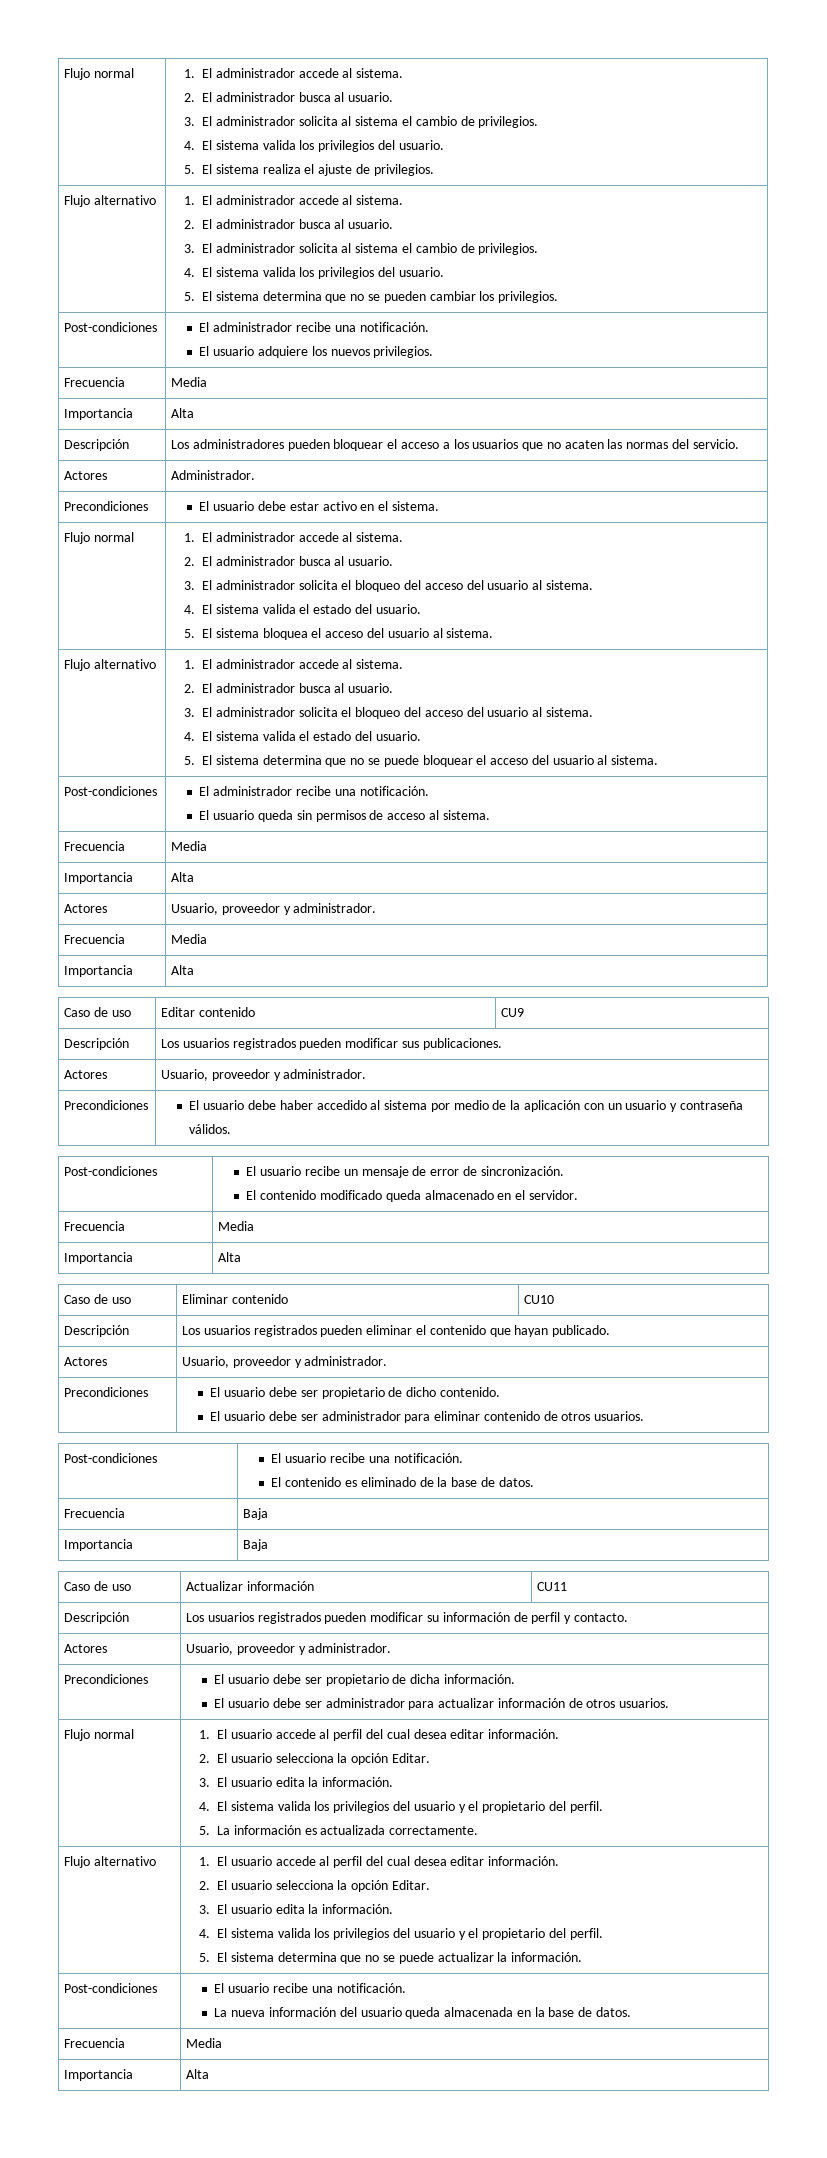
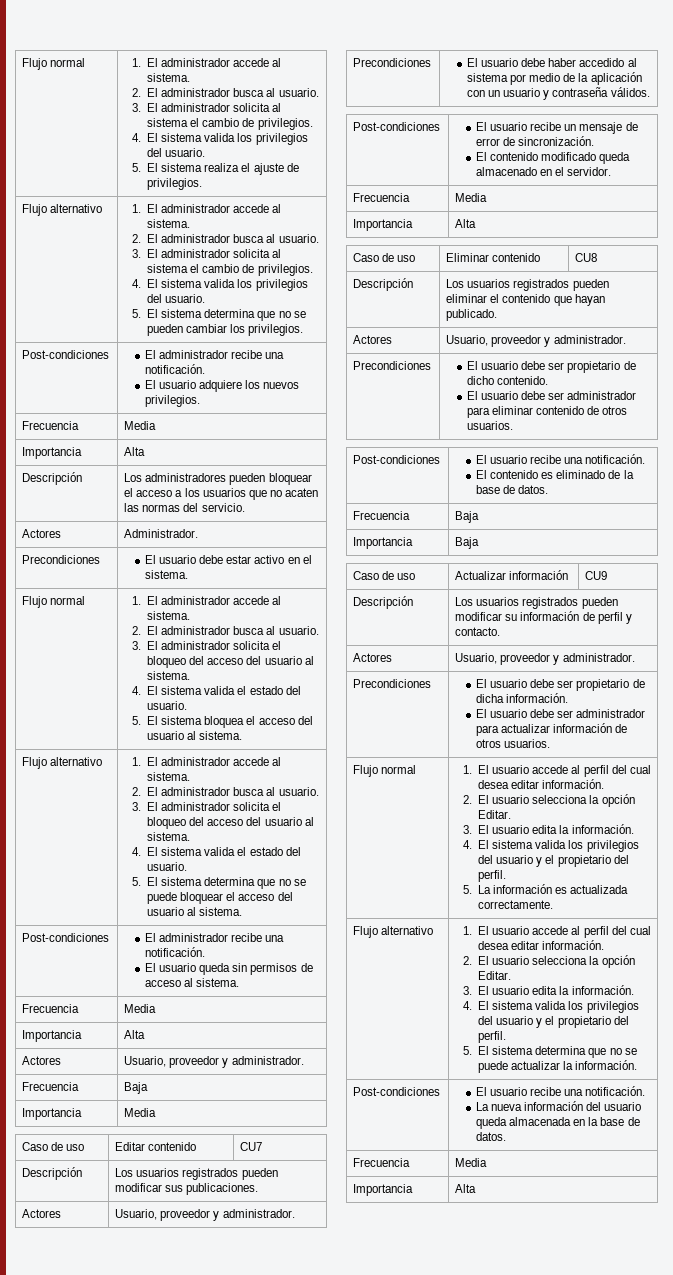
[171,934,208,944] [64,965,134,977] [171,965,195,975] Media // Importancia | Alta -> [124,1082,149,1094] [22,1108,83,1120] [124,1108,157,1117] Baja // Importancia | Media
[501,1008,525,1017] CU9 -> [240,1142,263,1151] CU7
[524,1295,555,1304] CU10 -> [575,253,598,262] CU8
[537,1582,568,1591] CU11 -> [585,571,608,580] CU9

